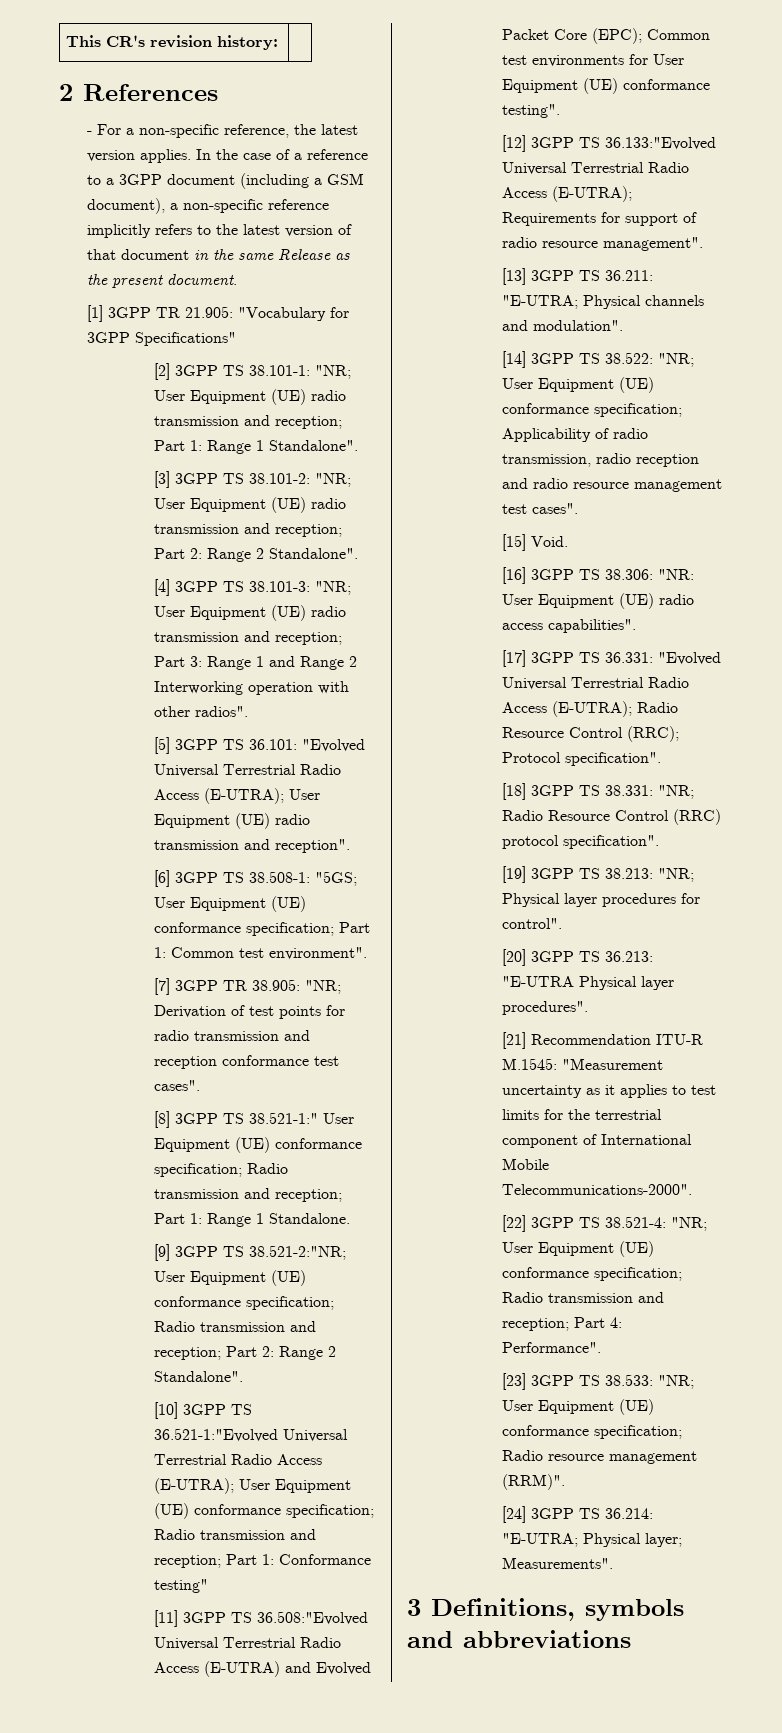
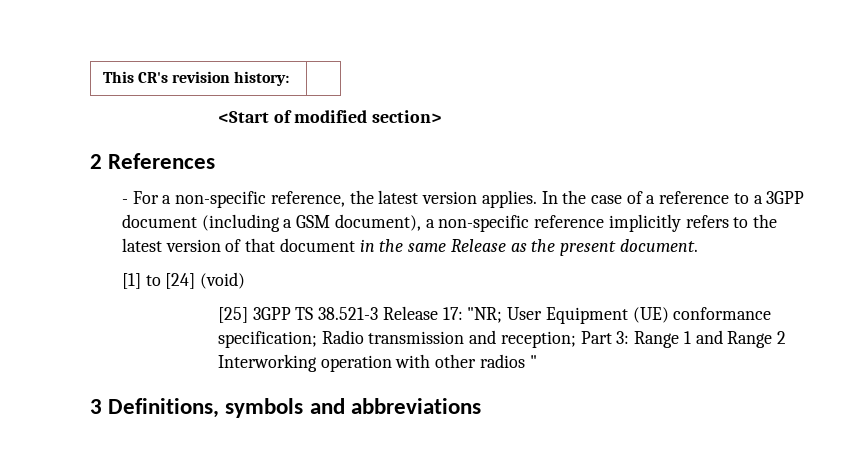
(279, 42) none -> [218,110,443,123] // <Start of modified section>
[108,306,350,321] [87,332,237,346] [153,363,351,380] [153,389,346,405] [153,415,342,429] [153,440,358,454] [153,471,351,488] [153,497,346,513] [153,523,342,537] [153,548,358,562] [153,579,351,596] [153,605,346,621] 3GPP TR 21.905: "Vocabulary for 3GPP Specifications" // [2] 3GPP TS 38.101-1: "NR; User Equipment (UE) radio transmission and reception; Part 1: Range 1 Standalone". // [3] 3GPP TS 38.101-2: "NR; User Equipment (UE) radio transmission and reception; Part 2: Range 2 Standalone". // [4] 3GPP TS 38.101-3: "NR; User Equipment (UE) radio -> [145,272,246,289] [218,306,772,324] [218,330,364,348] to [24] (void) // [25] 3GPP TS 38.521-3 Release 17: "NR; User Equipment (UE) conformance specification; Radio
[194,706,248,717] [153,737,365,754] [153,764,341,777] [153,788,320,804] [153,813,310,829] [153,839,350,853] [153,870,357,887] [153,896,306,912] [153,922,370,936] [153,947,367,960] [153,978,341,995] [153,1005,345,1019] [153,1030,310,1041] [153,1055,339,1069] [153,1080,200,1091] [153,1111,354,1128] [153,1137,362,1153] [153,1163,288,1177] [153,1188,342,1202] [153,1213,350,1227] [153,1244,346,1261] [153,1270,306,1286] [153,1296,334,1310] [153,1321,316,1332] [153,1346,336,1360] [153,1371,243,1382] [153,1402,252,1419] [153,1428,348,1442] [153,1454,322,1465] [153,1478,351,1494] [153,1503,374,1519] [153,1529,316,1540] [153,1554,371,1568] [153,1579,208,1593] [153,1610,368,1627] [153,1637,341,1650] [153,1661,371,1677] [501,28,710,44] [501,54,684,67] [501,78,710,94] [501,104,560,118] [501,135,716,152] [501,162,689,175] [501,186,632,202] [501,212,697,226] [501,237,703,251] [501,268,653,285] [501,295,704,309] [501,320,623,331] [501,351,694,368] [501,377,654,393] [501,403,682,417] [501,428,648,442] [501,453,699,467] [501,478,722,492] [501,503,578,514] [501,534,568,551] [501,567,694,584] [501,593,694,609] [501,619,636,633] [501,650,721,667] [501,677,689,690] [501,701,678,717] [501,726,679,742] [501,752,661,766] [501,783,694,800] [501,809,721,825] [501,835,659,849] [501,866,694,883] [501,893,700,907] [501,918,562,929] [501,949,653,966] [501,976,674,990] [501,1001,588,1015] [501,1032,703,1049] [501,1058,663,1070] [501,1084,716,1098] [501,1109,662,1120] [501,1134,692,1148] [501,1158,549,1170] [501,1184,692,1195] [501,1215,707,1232] [501,1241,654,1257] [501,1267,682,1281] [501,1292,664,1303] [501,1317,622,1331] [501,1342,601,1353] [501,1373,694,1390] [501,1399,654,1415] [501,1425,682,1439] [501,1450,697,1464] [501,1474,565,1490] [501,1506,653,1523] [501,1533,682,1547] [501,1557,613,1569] radios". // [5] 3GPP TS 36.101: "Evolved Universal Terrestrial Radio Access (E-UTRA); User Equipment (UE) radio transmission and reception". // [6] 3GPP TS 38.508-1: "5GS; User Equipment (UE) conformance specification; Part 1: Common test environment". // [7] 3GPP TR 38.905: "NR; Derivation of test points for radio transmission and reception conformance test cases". // [8] 3GPP TS 38.521-1:" User Equipment (UE) conformance specification; Radio transmission and reception; Part 1: Range 1 Standalone. // [9] 3GPP TS 38.521-2:"NR; User Equipment (UE) conformance specification; Radio transmission and reception; Part 2: Range 2 Standalone". // [10] 3GPP TS 36.521-1:"Evolved Universal Terrestrial Radio Access (E-UTRA); User Equipment (UE) conformance specification; Radio transmission and reception; Part 1: Conformance testing" // [11] 3GPP TS 36.508:"Evolved Universal Terrestrial Radio Access (E-UTRA) and Evolved Packet Core (EPC); Common test environments for User Equipment (UE) conformance testing". // [12] 3GPP TS 36.133:"Evolved Universal Terrestrial Radio Access (E-UTRA); Requirements for support of radio resource management". // [13] 3GPP TS 36.211: "E-UTRA; Physical channels and modulation". // [14] 3GPP TS 38.522: "NR; User Equipment (UE) conformance specification; Applicability of radio transmission, radio reception and radio resource management test cases". // [15] Void. // [16] 3GPP TS 38.306: "NR: User Equipment (UE) radio access capabilities". // [17] 3GPP TS 36.331: "Evolved Universal Terrestrial Radio Access (E-UTRA); Radio Resource Control (RRC); Protocol specification". // [18] 3GPP TS 38.331: "NR; Radio Resource Control (RRC) protocol specification". // [19] 3GPP TS 38.213: "NR; Physical layer procedures for control". // [20] 3GPP TS 36.213: "E-UTRA Physical layer procedures". // [21] Recommendation ITU-R M.1545: "Measurement uncertainty as it applies to test limits for the terrestrial component of International Mobile Telecommunications-2000". // [22] 3GPP TS 38.521-4: "NR; User Equipment (UE) conformance specification; Radio transmission and reception; Part 4: Performance". // [23] 3GPP TS 38.533: "NR; User Equipment (UE) conformance specification; Radio resource management (RRM)". // [24] 3GPP TS 36.214: "E-UTRA; Physical layer; Measurements". -> [479,354,537,368] radios "

